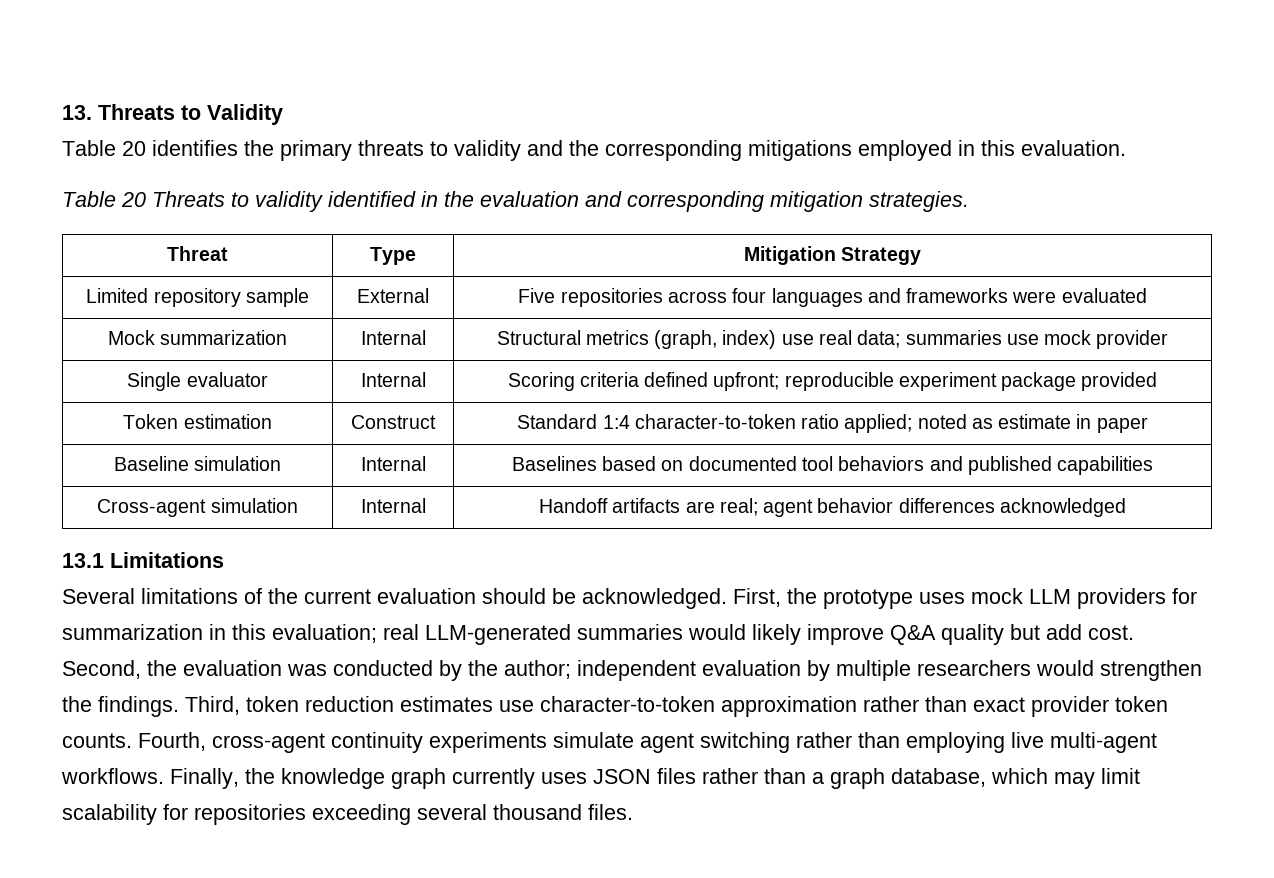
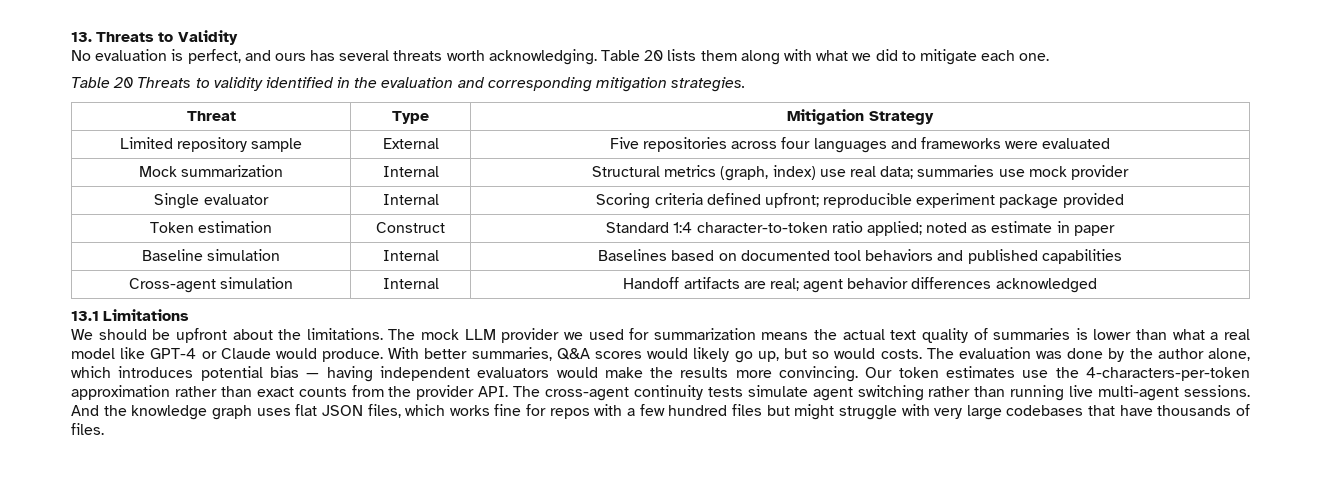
[62,140,1126,161] Table 20 identifies the primary threats to validity and the corresponding mitigations employed in this evaluation. -> [71,49,1050,65] No evaluation is perfect, and ours has several threats worth acknowledging. Table 20 lists them along with what we did to mitigate each one.
[62,588,1197,609] [62,624,1134,645] [62,660,177,679] Several limitations of the current evaluation should be acknowledged. First, the prototype uses mock LLM providers for summarization in this evaluation; real LLM-generated summaries would likely improve Q&A quality but add cost. Second, the -> [71,328,1250,343] [71,347,954,363] We should be upfront about the limitations. The mock LLM provider we used for summarization means the actual text quality of summaries is lower than what a real model like GPT-4 or Claude would produce. With better summaries, Q&A scores would likely go up, but so would costs. The
[333,660,433,676] conducted -> [1067,348,1104,359] done
[504,660,1202,681] [62,696,1168,717] [62,732,206,751] author; independent evaluation by multiple researchers would strengthen the findings. Third, token reduction estimates use character-to-token approximation rather than exact provider token counts. Fourth, -> [1157,348,1251,361] [71,366,1250,382] [71,385,541,400] author alone, which introduces potential bias — having independent evaluators would make the results more convincing. Our token estimates use the 4-characters-per-token approximation rather than exact counts from the provider API. The
[429,732,547,753] experiments -> [707,387,743,397] tests
[906,732,1005,753] employing -> [1010,385,1065,401] running
[61,768,239,789] workflows. Finally, -> [1184,385,1251,397] [71,405,99,416] sessions. And
[452,768,1140,789] [62,804,582,825] currently uses JSON files rather than a graph database, which may limit scalability for repositories exceeding several thousand -> [256,404,1250,420] uses flat JSON files, which works fine for repos with a few hundred files but might struggle with very large codebases that have thousands of

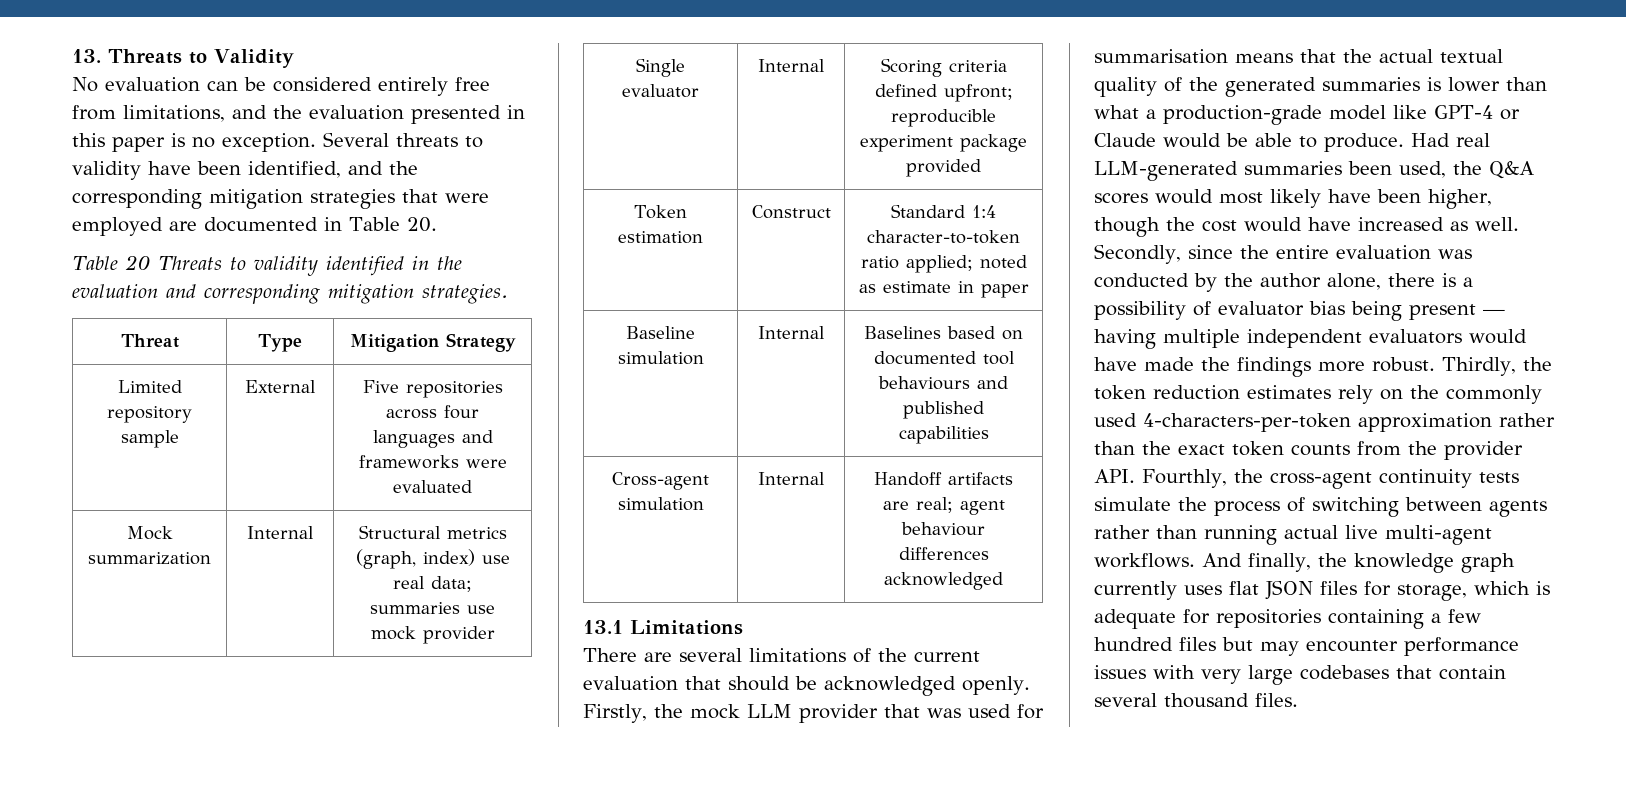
[171,49,1050,65] is perfect, and ours has several threats worth acknowledging. Table 20 lists them along with what we did to mitigate each one. -> [207,77,490,96] [72,105,525,124] [72,132,483,152] [72,161,418,180] [72,189,489,209] [72,217,437,236] can be considered entirely free from limitations, and the evaluation presented in this paper is no exception. Several threats to validity have been identified, and the corresponding mitigation strategies that were employed are documented in Table 20.
[865,249,934,261] behaviors -> [878,376,970,390] behaviours
[847,277,909,289] behavior -> [901,522,985,536] behaviour
[71,328,809,343] We should be upfront about the limitations. The mock LLM provider we used for summarization means -> [583,648,980,663] [583,676,1030,696] [583,704,1044,723] [1094,49,1336,64] There are several limitations of the current evaluation that should be acknowledged openly. Firstly, the mock LLM provider that was used for summarisation means that
[890,330,917,340] text -> [1440,49,1503,63] textual
(988, 334) none -> [1189,77,1316,97] the generated
[1224,329,1250,340] real -> [1163,105,1322,125] production-grade
[322,347,954,363] produce. With better summaries, Q&A scores would likely go up, but so would costs. The -> [1226,133,1490,152] [1094,160,1534,181] [1094,189,1492,209] [1094,217,1519,237] [1094,244,1329,264] be able to produce. Had real LLM-generated summaries been used, the Q&A scores would most likely have been higher, though the cost would have increased as well. Secondly, since the entire
[1067,348,1104,359] done -> [1094,273,1189,288] conducted
[71,366,299,381] which introduces potential bias -> [1388,273,1473,287] [1094,301,1476,321] there is a possibility of evaluator bias being present
(373, 374) none -> [1163,329,1240,348] multiple
[604,366,1079,382] make the results more convincing. Our token estimates use the -> [1094,357,1552,377] [1094,385,1542,404] [1094,413,1137,427] have made the findings more robust. Thirdly, the token reduction estimates rely on the commonly used
[256,387,294,397] exact -> [1142,441,1284,456] the exact token
[513,386,541,397] The -> [1142,469,1263,488] Fourthly, the
[812,385,924,401] agent switching -> [1178,497,1547,517] the process of switching between agents
(1065, 393) none -> [1284,525,1338,539] actual
[1184,385,1251,397] [71,405,99,416] sessions. And -> [1094,553,1311,572] workflows. And finally,
(252, 412) none -> [1094,581,1177,600] currently
[367,404,623,419] files, which works fine for repos with -> [1320,581,1550,601] [1094,609,1424,629] files for storage, which is adequate for repositories containing
[794,404,897,420] might struggle -> [1260,637,1519,656] [1094,665,1146,679] may encounter performance issues
[1119,404,1250,416] have thousands of -> [1439,665,1506,680] [1094,693,1249,708] contain several thousand

